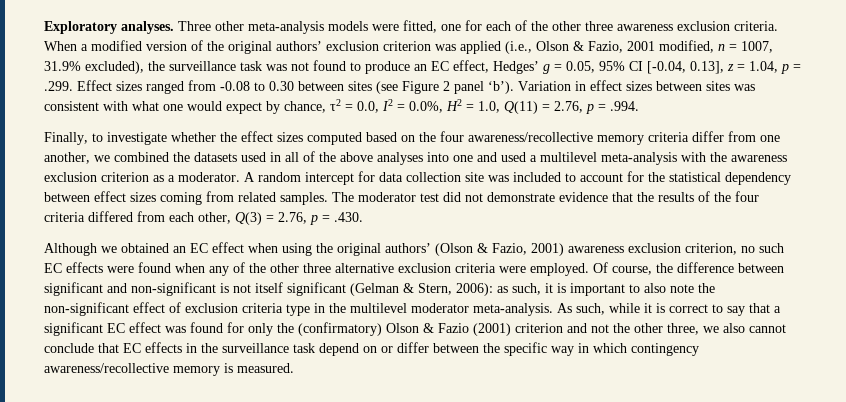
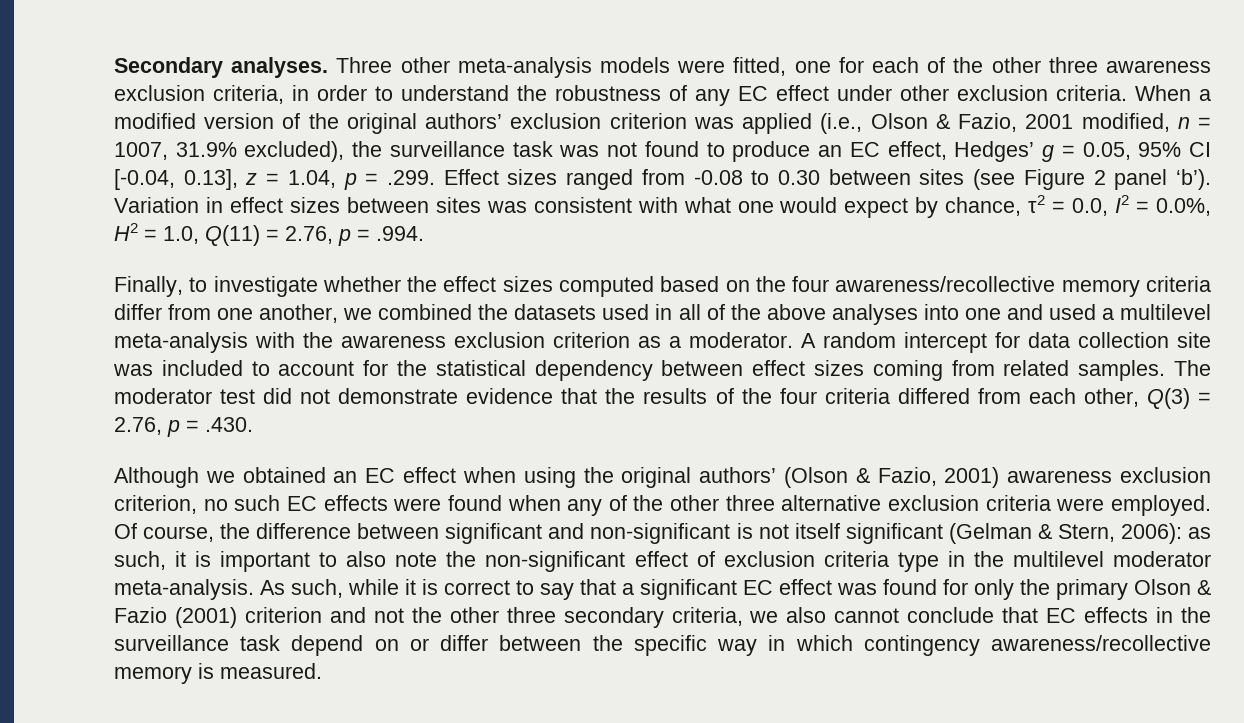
[44,21,117,34] Exploratory -> [114,57,223,78] Secondary
(730, 26) none -> [213,85,1048,106] criteria, in order to understand the robustness of any EC effect under other exclusion
[298,322,382,336] (confirmatory) -> [1056,579,1128,600] primary
[667,323,699,335] three, -> [506,607,743,628] three secondary criteria,

